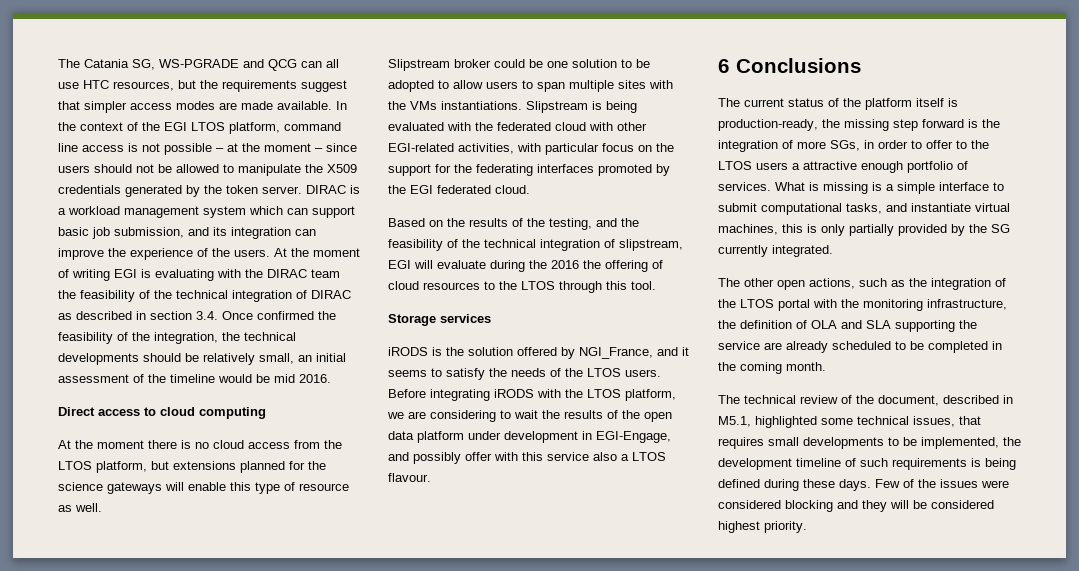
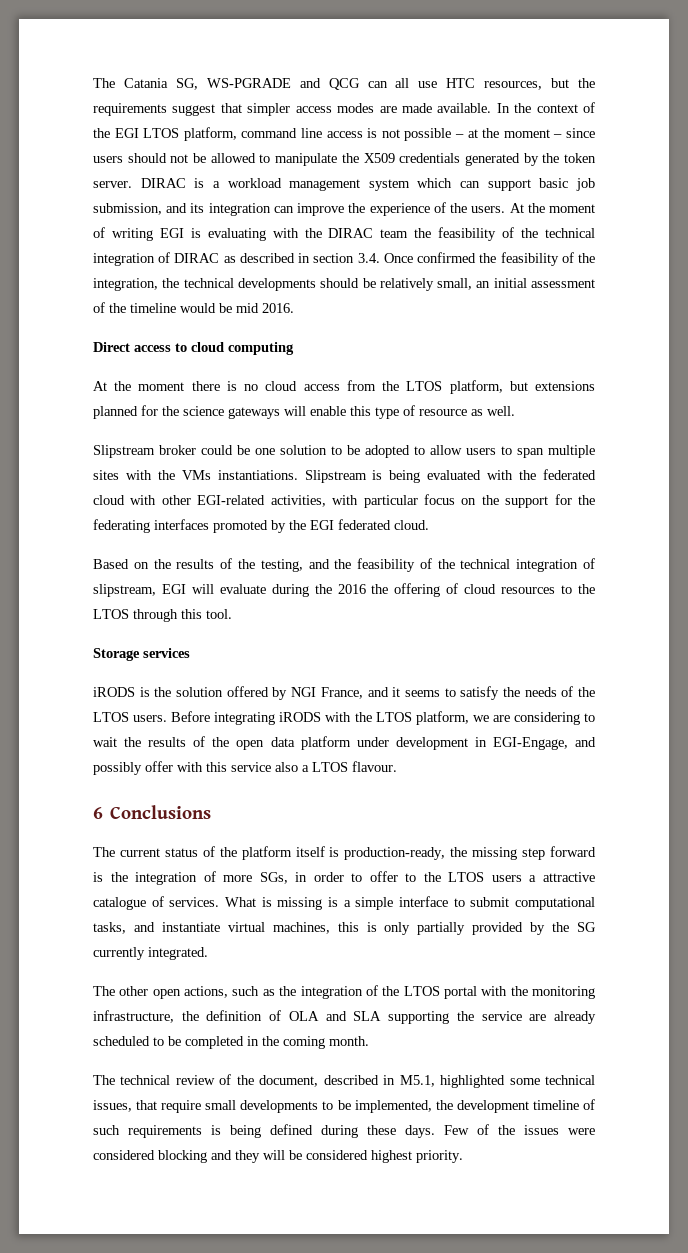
[579,347,653,359] NGI_France, -> [291,687,363,699] NGI France,
[861,161,953,173] enough portfolio -> [93,897,146,910] catalogue
[718,437,764,449] requires -> [161,1100,202,1113] require

